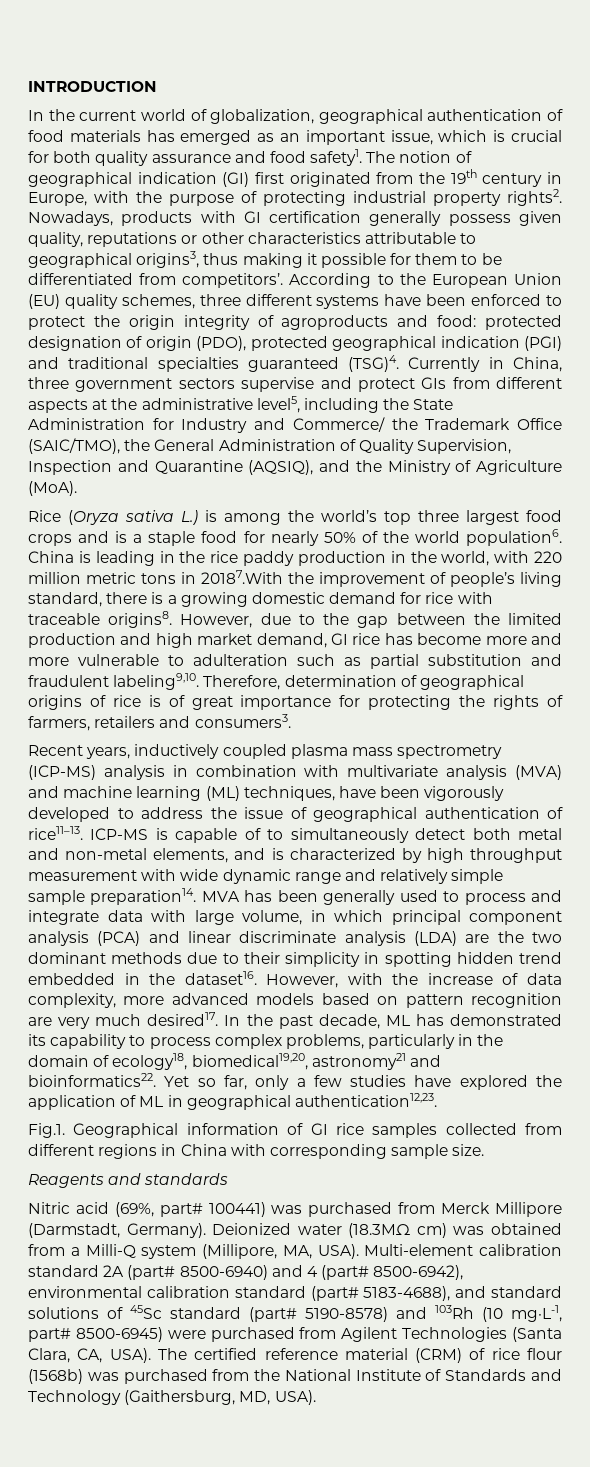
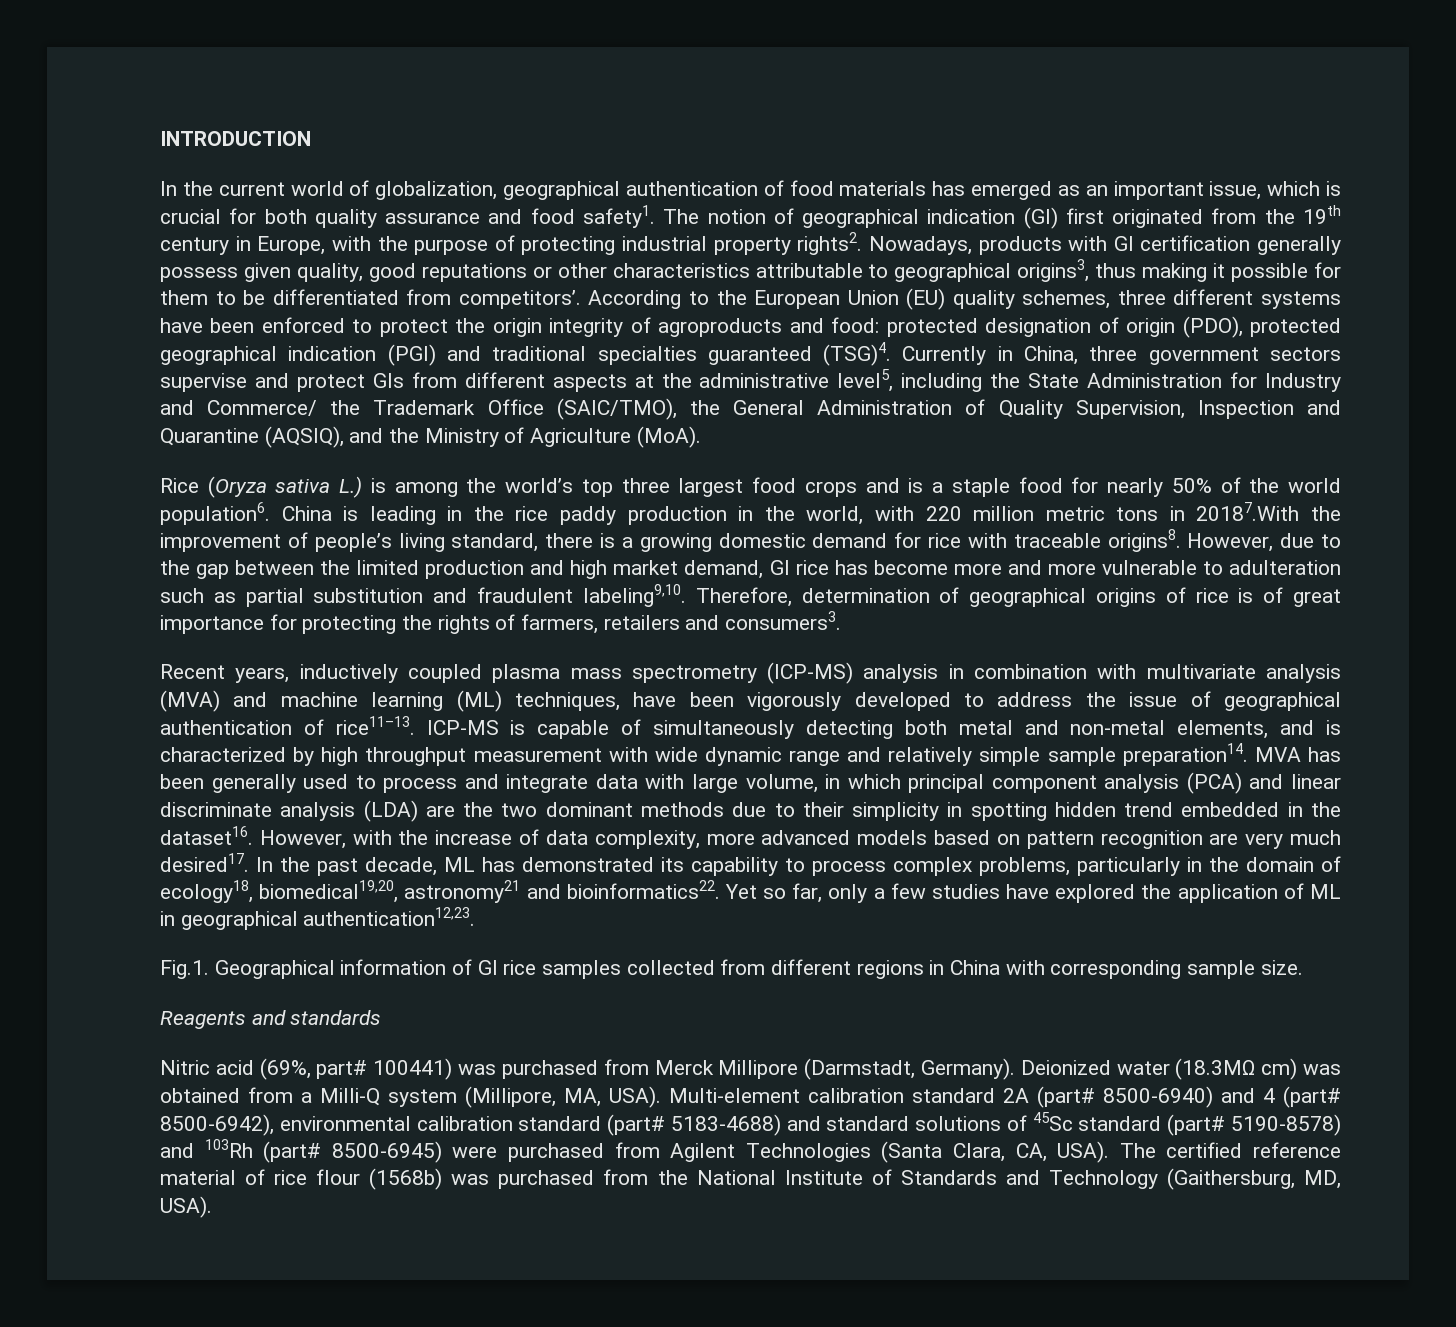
(83, 239) none -> [368,263,416,282] good
[267,828,466,843] to simultaneously detect -> [653,720,893,739] simultaneously detecting
[363,1286,451,1301] 5183-4688), -> [670,1114,781,1136] 5183-4688)
[482,1305,562,1322] [28,1328,71,1342] (10 mg·L-1, part# -> [263,1141,322,1163] (part#
[415,1348,463,1363] (CRM) -> (236, 1177) none

